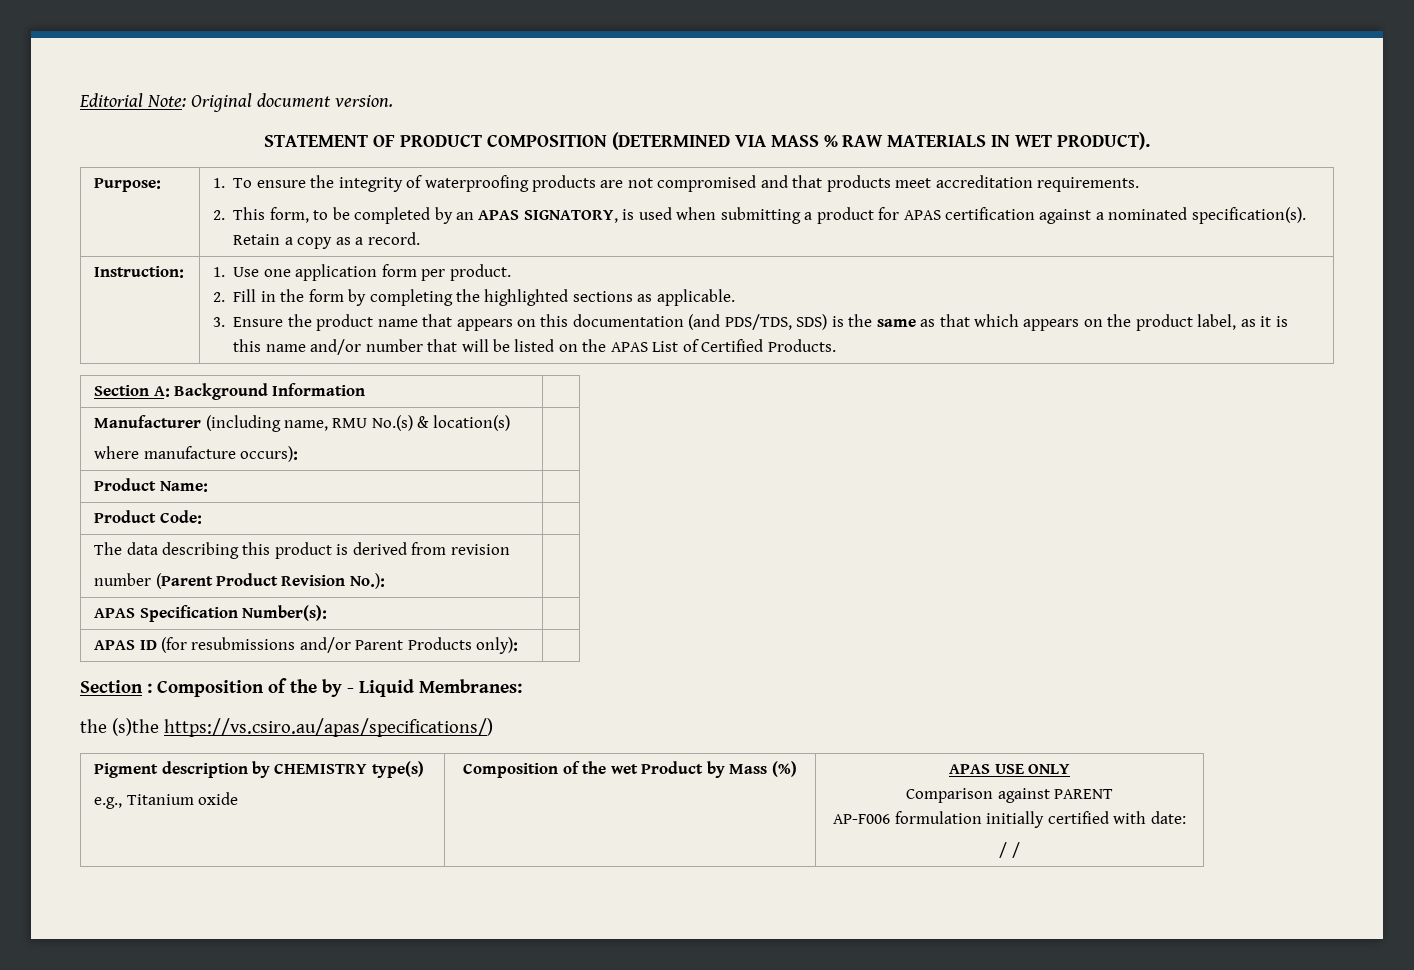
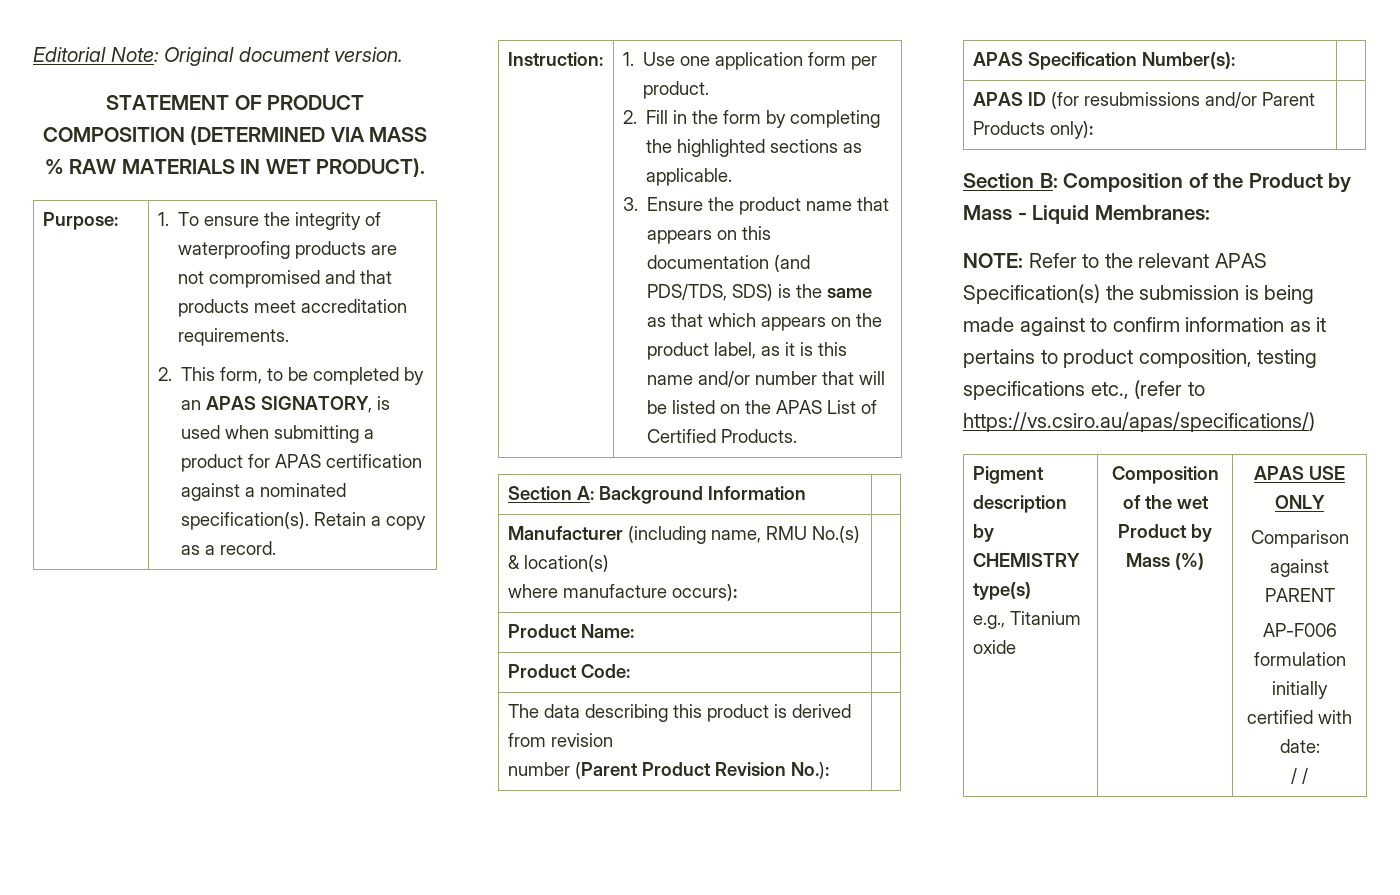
[146,678,342,697] : Composition of the by -> [1039,173,1352,193] [963,205,1012,220] B: Composition of the Product by Mass
[80,718,159,736] the (s)the -> [963,253,1267,268] [963,284,1315,304] [963,317,1327,336] [963,349,1318,368] [963,380,1205,400] NOTE: Refer to the relevant APAS Specification(s) the submission is being made against to confirm information as it pertains to product composition, testing specifications etc., (refer to

